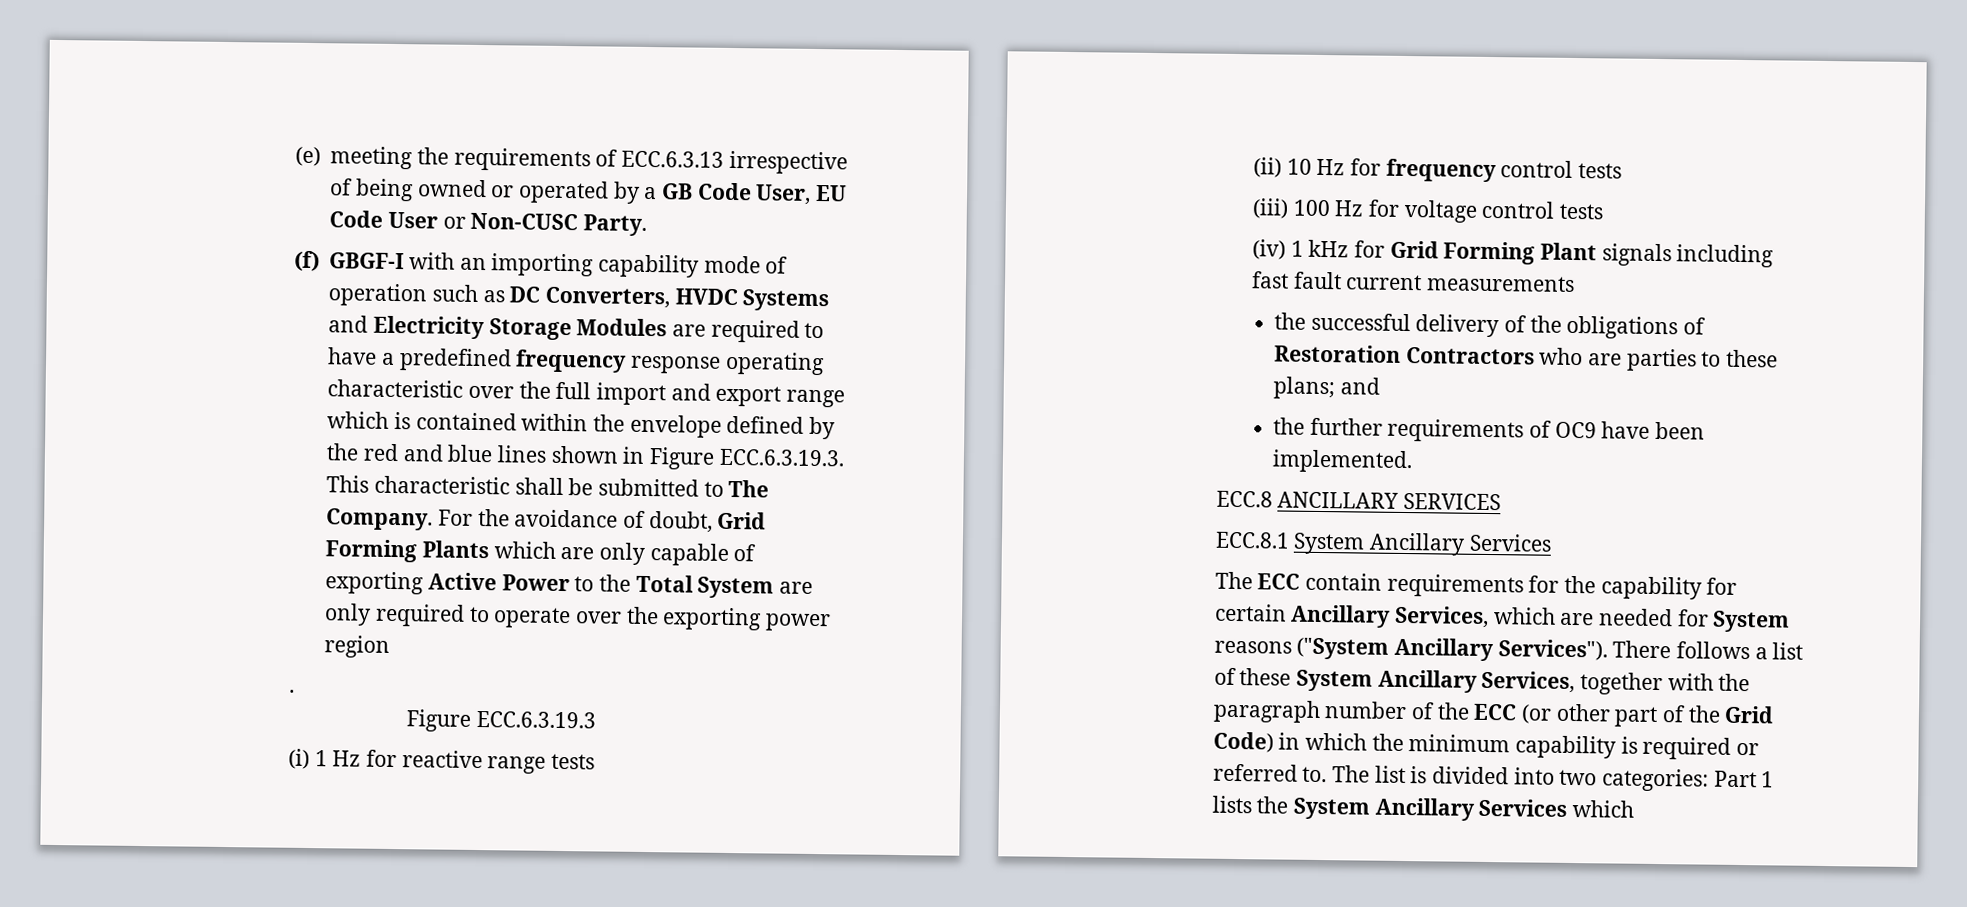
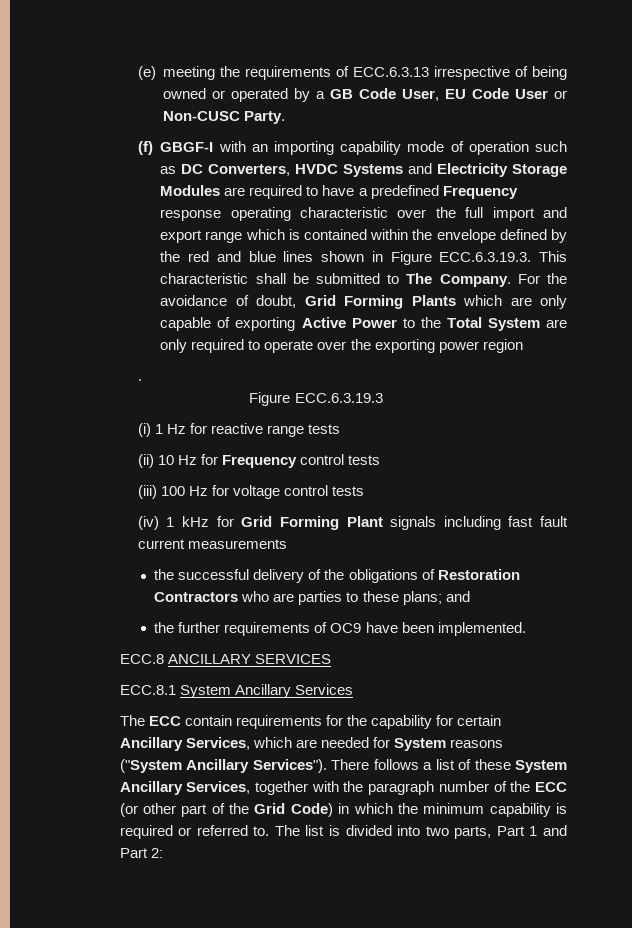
[515,349,628,373] frequency -> [442,186,518,199] Frequency
[1385,158,1497,183] frequency -> [221,455,297,468] Frequency
[1601,768,1709,792] categories: -> [454,826,492,839] parts,
[1211,795,1634,821] lists the System Ancillary Services which -> [543,825,567,836] [119,848,163,858] and Part 2:

